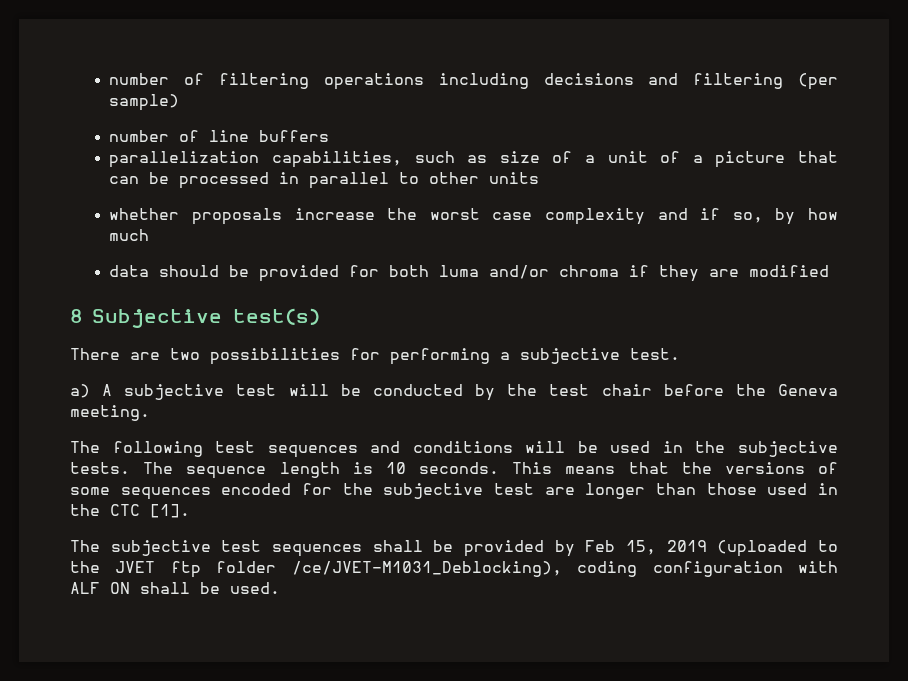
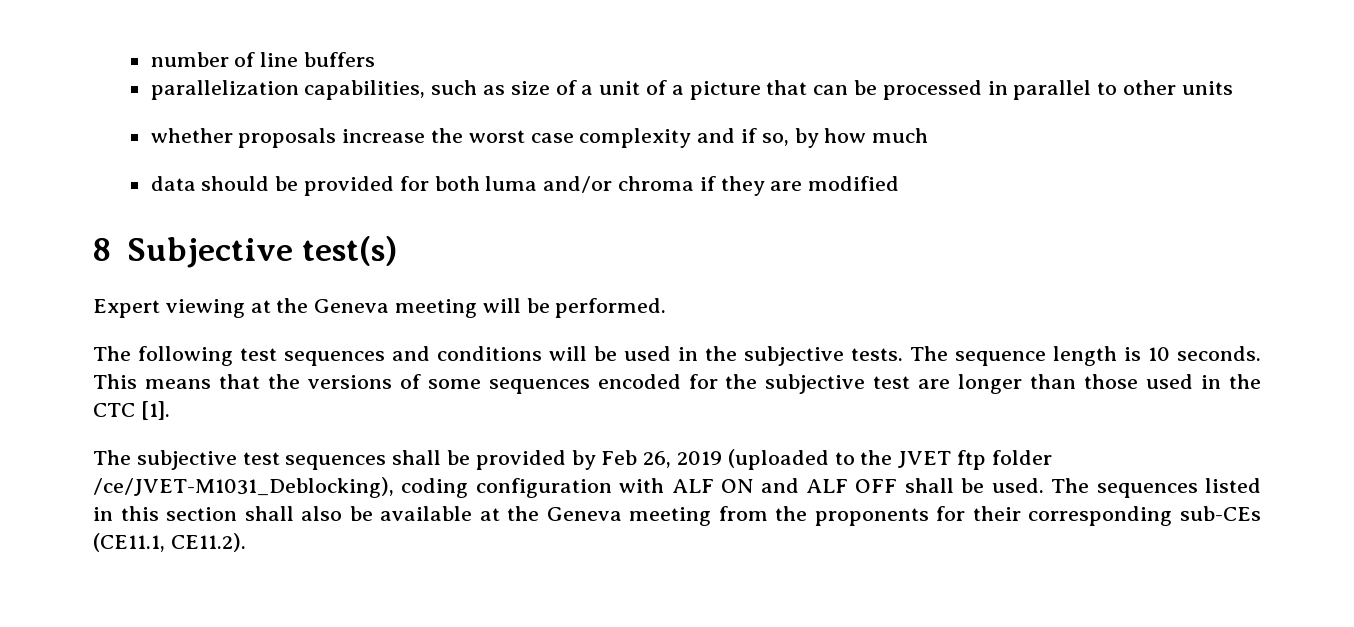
[109,73,838,90] [109,94,180,111] [109,130,200,142] number of filtering operations including decisions and filtering (per sample) // number of -> [150,52,256,67] number of
[70,348,680,365] [70,384,838,401] [70,405,150,421] There are two possibilities for performing a subjective test. // a) A subjective test will be conducted by the test chair before the Geneva meeting. -> [93,298,667,318] Expert viewing at the Geneva meeting will be performed.
[626,540,656,555] 15, -> [643,451,672,468] 26,
[140,582,280,594] shall be used. -> [760,478,1261,498] [93,506,1261,526] [93,533,246,552] and ALF OFF shall be used. The sequences listed in this section shall also be available at the Geneva meeting from the proponents for their corresponding sub-CEs (CE11.1, CE11.2).

